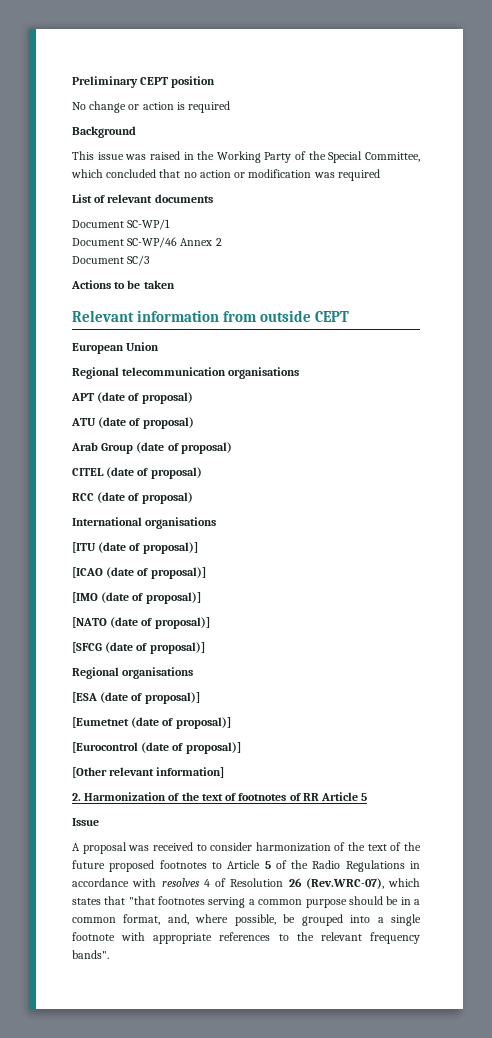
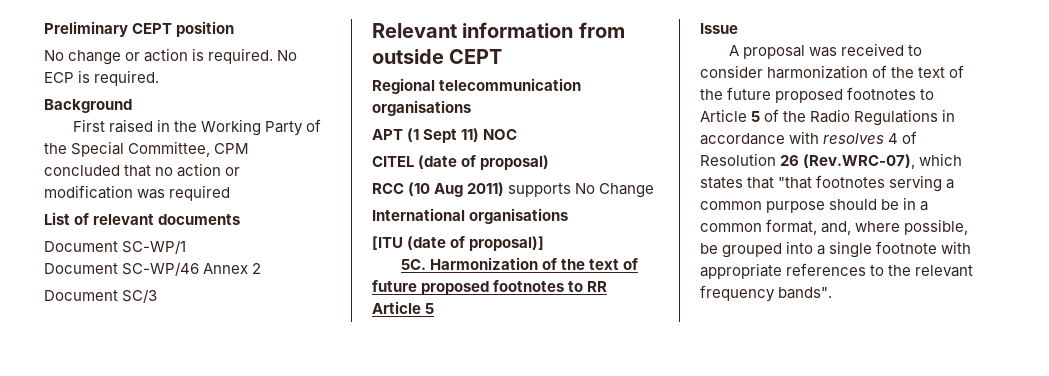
[188,101,231,113] [72,126,136,138] [72,151,147,160] required // Background // This issue was -> [208,48,298,64] [44,70,160,86] [44,99,132,113] [72,119,105,132] required. No ECP is required. // Background // First
[71,169,103,178] which -> [214,143,250,154] CPM
[71,280,175,289] // Actions to be taken -> (158, 296) none
[72,342,160,354] // European Union -> (503, 56) none
[97,392,193,404] [71,417,194,429] [71,442,232,454] (date of proposal) // ATU (date of proposal) // Arab Group (date of proposal) -> [407,128,518,143] (1 Sept 11) NOC
[97,492,193,504] (date of proposal) -> [408,182,655,198] (10 Aug 2011) supports No Change
[72,567,206,579] [72,592,201,604] [72,617,210,629] [72,642,205,654] [72,667,194,679] [72,692,200,704] [72,717,231,729] [72,742,241,754] [72,767,225,778] [72,793,81,801] [ICAO (date of proposal)] // [IMO (date of proposal)] // [NATO (date of proposal)] // [SFCG (date of proposal)] // Regional organisations // [ESA (date of proposal)] // [Eumetnet (date of proposal)] // [Eurocontrol (date of proposal)] // [Other relevant information] // 2. -> [400,259,426,270] 5C.
[238,793,301,801] footnotes of -> [372,280,584,295] future proposed footnotes to

